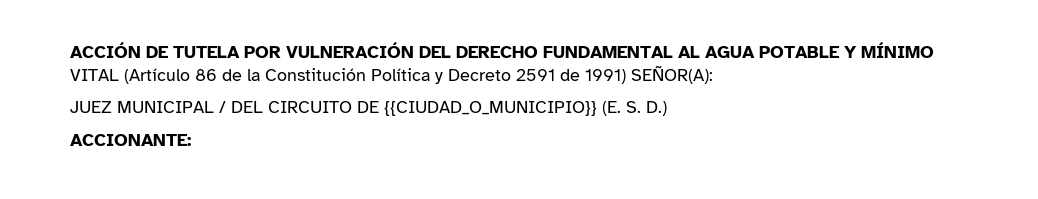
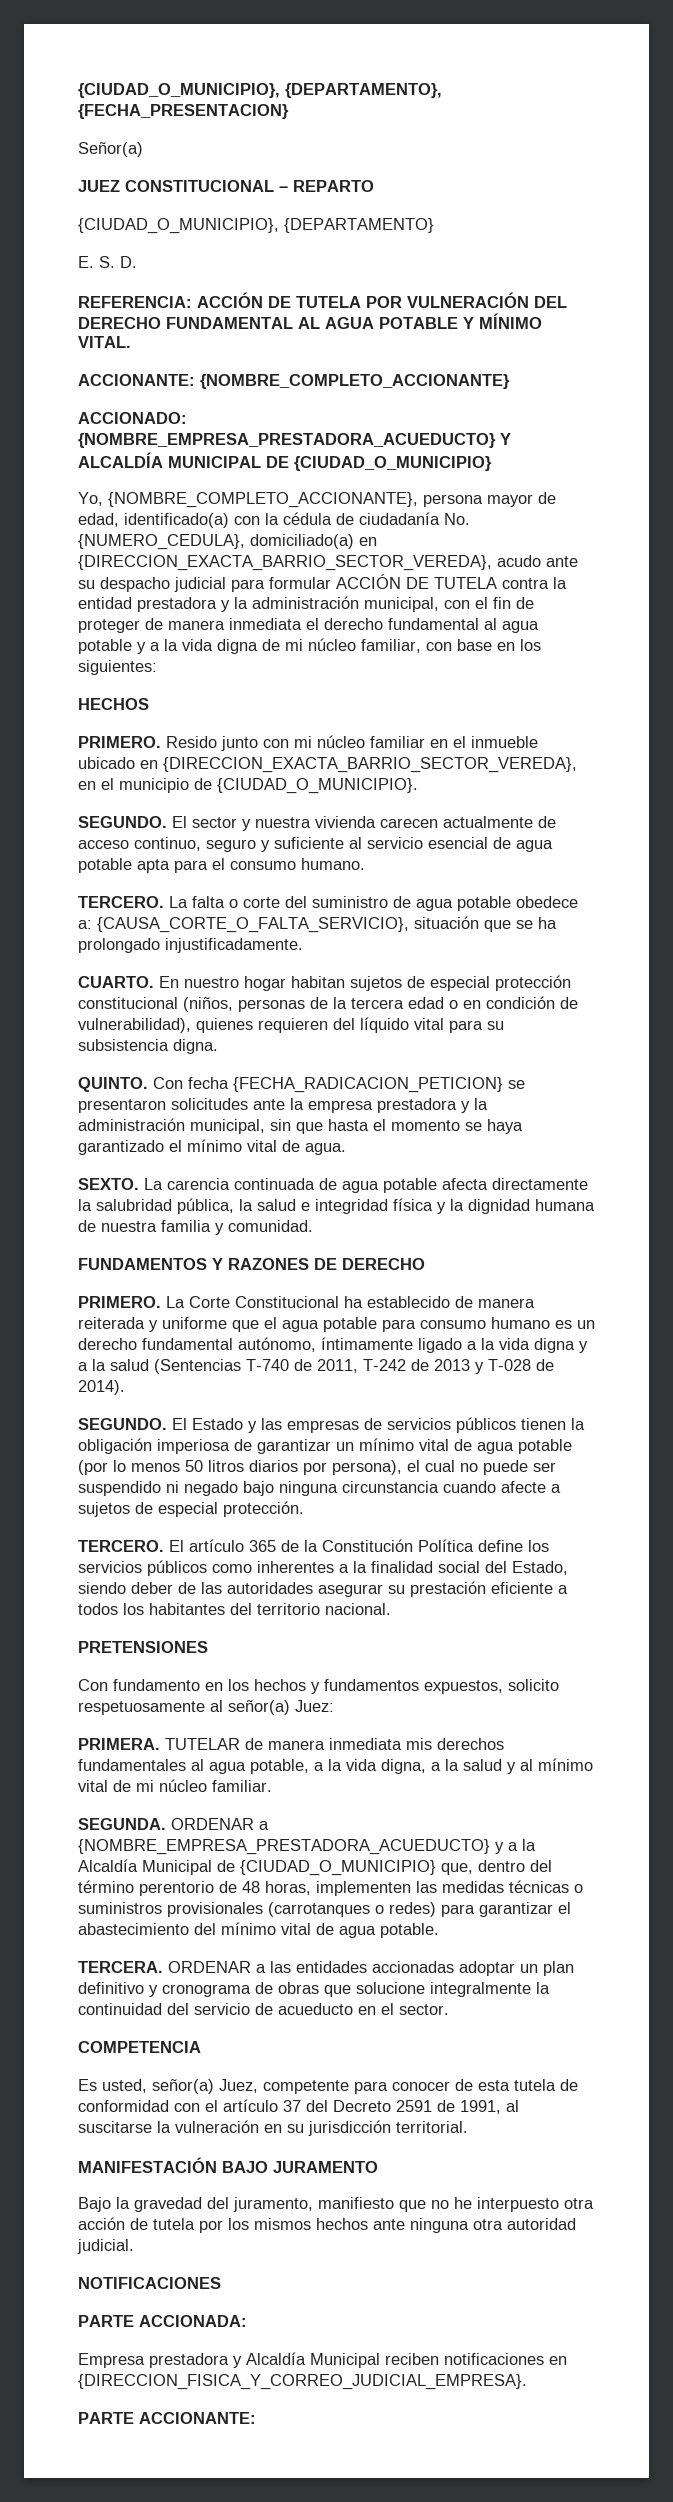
(70, 50) none -> [78,83,442,98] [78,104,289,119] [78,142,143,157] [78,180,374,192] [78,218,434,234] [78,256,137,268] [78,296,192,308] {CIUDAD_O_MUNICIPIO}, {DEPARTAMENTO}, {FECHA_PRESENTACION} // Señor(a) // JUEZ CONSTITUCIONAL – REPARTO // {CIUDAD_O_MUNICIPIO}, {DEPARTAMENTO} // E. S. D. // REFERENCIA:
[70,65,713,84] [70,101,667,116] VITAL (Artículo 86 de la Constitución Política y Decreto 2591 de 1991) SEÑOR(A): // JUEZ MUNICIPAL / DEL CIRCUITO DE {{CIUDAD_O_MUNICIPIO}} (E. S. D.) // -> [78,336,131,348] [78,374,510,389] [78,412,187,424] [78,433,511,448] [78,452,492,471] [78,492,556,508] [78,512,470,528] [78,534,377,550] [78,555,578,571] [78,574,567,592] [78,596,534,612] [78,618,539,633] [78,638,541,654] [78,660,157,675] [78,698,149,710] [78,735,538,751] [78,757,577,773] [78,778,418,794] [78,816,556,831] [78,837,553,852] [78,858,365,873] [78,896,578,911] [78,916,557,933] [78,938,303,953] [78,975,571,991] [78,996,578,1012] [78,1017,504,1033] [78,1039,218,1054] [78,1077,525,1093] [78,1098,488,1113] [78,1118,523,1134] [78,1139,346,1155] [78,1178,588,1193] [78,1198,595,1214] [78,1220,313,1235] [78,1258,425,1270] [78,1296,535,1308] [78,1317,595,1332] [78,1337,588,1353] [78,1359,554,1374] [78,1380,125,1395] [78,1417,585,1433] [78,1438,572,1454] [78,1460,556,1475] [78,1481,561,1496] [78,1501,304,1517] [78,1539,549,1552] [78,1560,568,1576] [78,1581,568,1597] [78,1603,391,1615] [78,1641,208,1653] [78,1679,559,1694] [78,1700,334,1715] [78,1738,504,1750] [78,1758,593,1774] [78,1779,272,1792] [78,1818,269,1830] [78,1839,536,1855] [78,1859,552,1876] [78,1880,583,1896] [78,1902,571,1917] [78,1922,439,1938] [78,1961,574,1976] [78,1982,550,1997] [78,2003,449,2015] [78,2041,201,2053] [78,2079,578,2094] [78,2099,519,2114] [78,2120,468,2136] [78,2157,378,2173] [78,2197,594,2212] [78,2217,576,2233] [77,2239,134,2254] [78,2277,221,2289] [78,2315,247,2327] [78,2352,567,2368] [78,2374,527,2390] [78,2412,134,2424] VITAL. // ACCIONANTE: {NOMBRE_COMPLETO_ACCIONANTE} // ACCIONADO: {NOMBRE_EMPRESA_PRESTADORA_ACUEDUCTO} Y ALCALDÍA MUNICIPAL DE {CIUDAD_O_MUNICIPIO} // Yo, {NOMBRE_COMPLETO_ACCIONANTE}, persona mayor de edad, identificado(a) con la cédula de ciudadanía No. {NUMERO_CEDULA}, domiciliado(a) en {DIRECCION_EXACTA_BARRIO_SECTOR_VEREDA}, acudo ante su despacho judicial para formular ACCIÓN DE TUTELA contra la entidad prestadora y la administración municipal, con el fin de proteger de manera inmediata el derecho fundamental al agua potable y a la vida digna de mi núcleo familiar, con base en los siguientes: // HECHOS // PRIMERO. Resido junto con mi núcleo familiar en el inmueble ubicado en {DIRECCION_EXACTA_BARRIO_SECTOR_VEREDA}, en el municipio de {CIUDAD_O_MUNICIPIO}. // SEGUNDO. El sector y nuestra vivienda carecen actualmente de acceso continuo, seguro y suficiente al servicio esencial de agua potable apta para el consumo humano. // TERCERO. La falta o corte del suministro de agua potable obedece a: {CAUSA_CORTE_O_FALTA_SERVICIO}, situación que se ha prolongado injustificadamente. // CUARTO. En nuestro hogar habitan sujetos de especial protección constitucional (niños, personas de la tercera edad o en condición de vulnerabilidad), quienes requieren del líquido vital para su subsistencia digna. // QUINTO. Con fecha {FECHA_RADICACION_PETICION} se presentaron solicitudes ante la empresa prestadora y la administración municipal, sin que hasta el momento se haya garantizado el mínimo vital de agua. // SEXTO. La carencia continuada de agua potable afecta directamente la salubridad pública, la salud e integridad física y la dignidad humana de nuestra familia y comunidad. // FUNDAMENTOS Y RAZONES DE DERECHO // PRIMERO. La Corte Constitucional ha establecido de manera reiterada y uniforme que el agua potable para consumo humano es un derecho fundamental autónomo, íntimamente ligado a la vida digna y a la salud (Sentencias T-740 de 2011, T-242 de 2013 y T-028 de 2014). // SEGUNDO. El Estado y las empresas de servicios públicos tienen la obligación imperiosa de garantizar un mínimo vital de agua potable (por lo menos 50 litros diarios por persona), el cual no puede ser suspendido ni negado bajo ninguna circunstancia cuando afecte a sujetos de especial protección. // TERCERO. El artículo 365 de la Constitución Política define los servicios públicos como inherentes a la finalidad social del Estado, siendo deber de las autoridades asegurar su prestación eficiente a todos los habitantes del territorio nacional. // PRETENSIONES // Con fundamento en los hechos y fundamentos expuestos, solicito respetuosamente al señor(a) Juez: // PRIMERA. TUTELAR de manera inmediata mis derechos fundamentales al agua potable, a la vida digna, a la salud y al mínimo vital de mi núcleo familiar. // SEGUNDA. ORDENAR a {NOMBRE_EMPRESA_PRESTADORA_ACUEDUCTO} y a la Alcaldía Municipal de {CIUDAD_O_MUNICIPIO} que, dentro del término perentorio de 48 horas, implementen las medidas técnicas o suministros provisionales (carrotanques o redes) para garantizar el abastecimiento del mínimo vital de agua potable. // TERCERA. ORDENAR a las entidades accionadas adoptar un plan definitivo y cronograma de obras que solucione integralmente la continuidad del servicio de acueducto en el sector. // COMPETENCIA // Es usted, señor(a) Juez, competente para conocer de esta tutela de conformidad con el artículo 37 del Decreto 2591 de 1991, al suscitarse la vulneración en su jurisdicción territorial. // MANIFESTACIÓN BAJO JURAMENTO // Bajo la gravedad del juramento, manifiesto que no he interpuesto otra acción de tutela por los mismos hechos ante ninguna otra autoridad judicial. // NOTIFICACIONES // PARTE ACCIONADA: // Empresa prestadora y Alcaldía Municipal reciben notificaciones en {DIRECCION_FISICA_Y_CORREO_JUDICIAL_EMPRESA}. // PARTE

